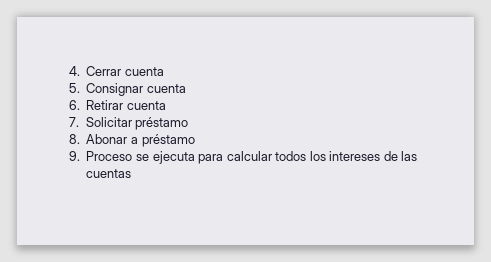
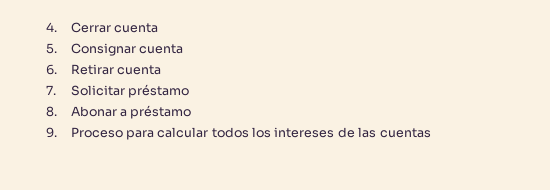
[135,151,195,164] se ejecuta -> (123, 132) none

